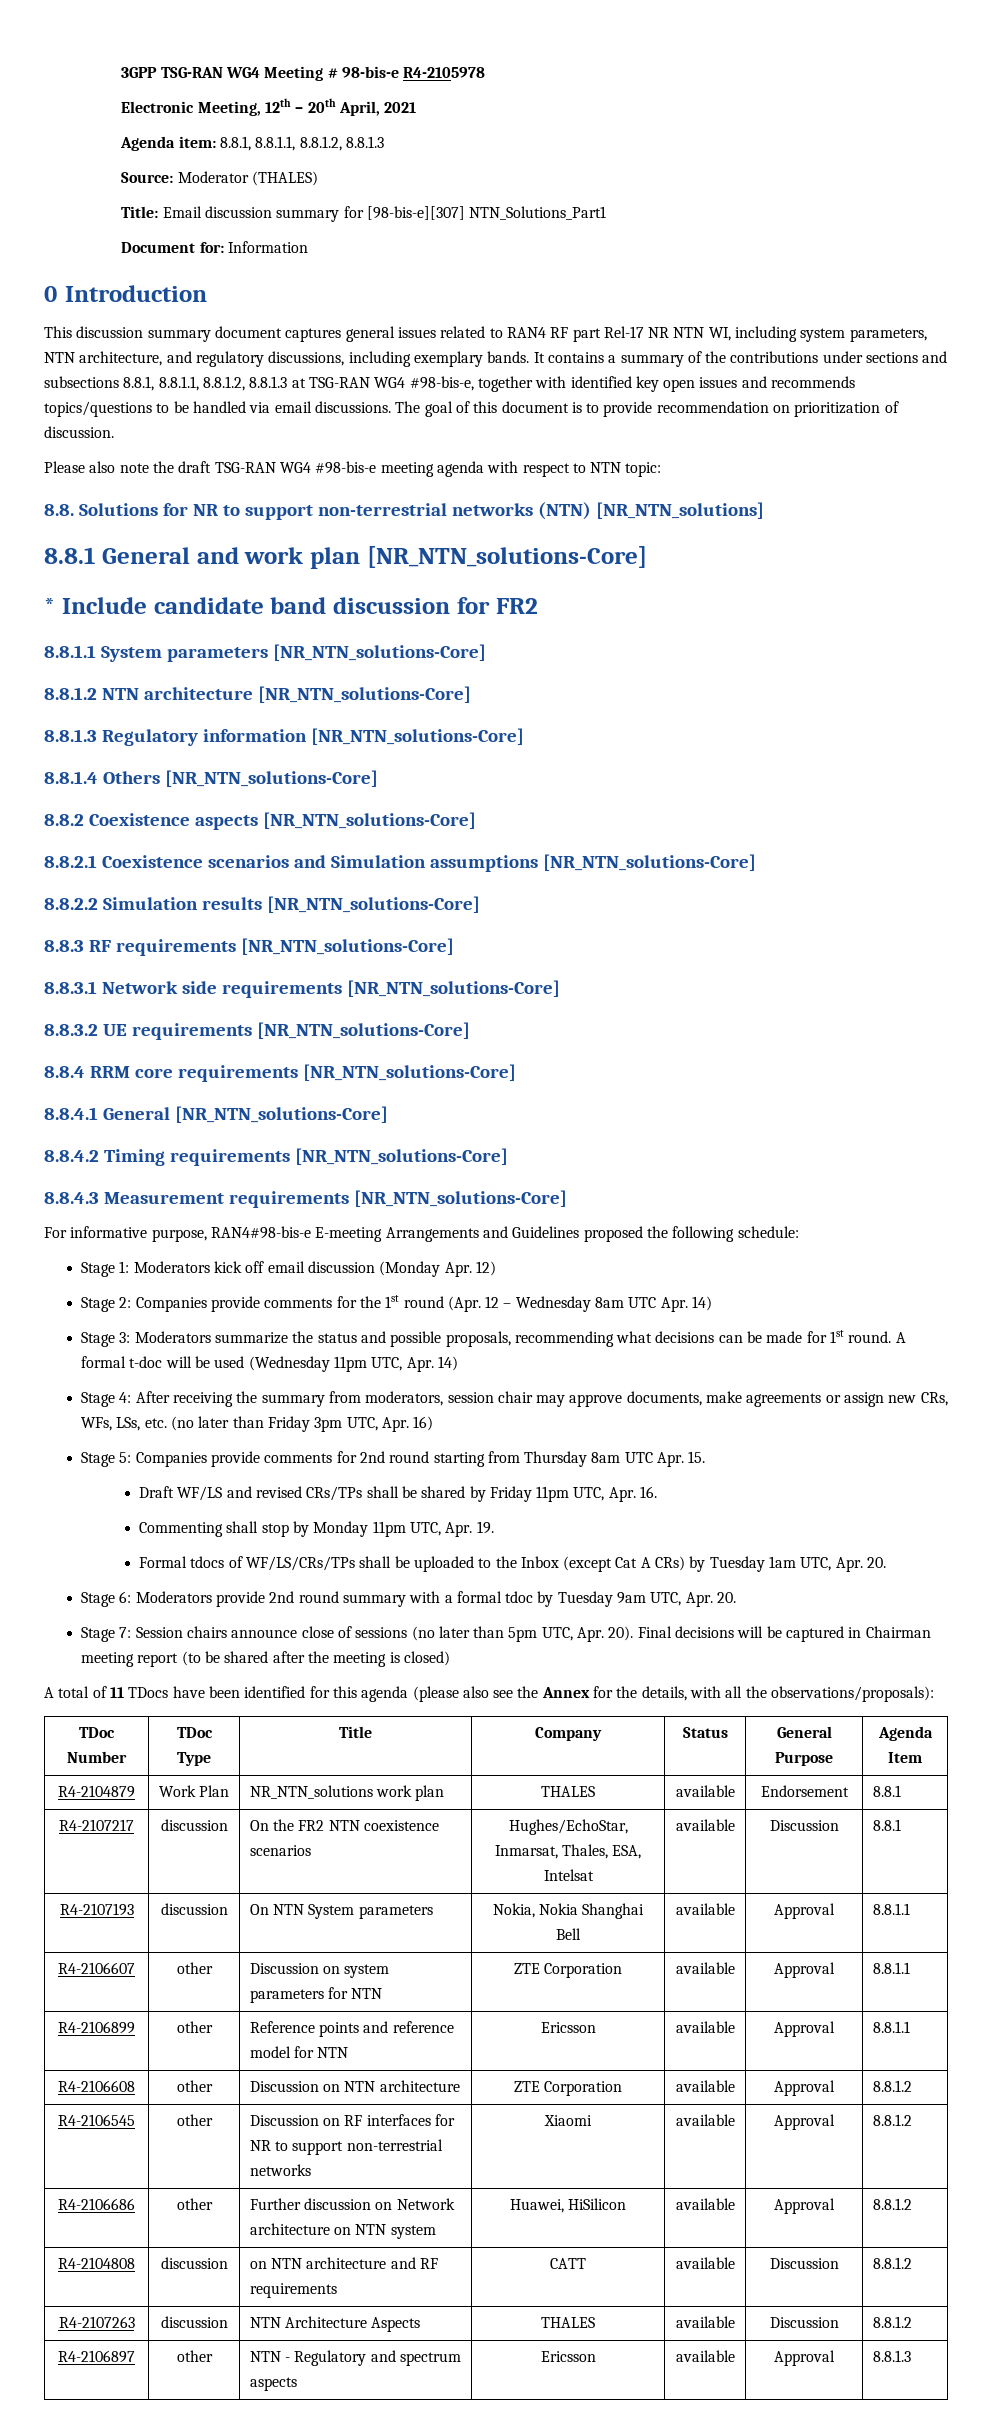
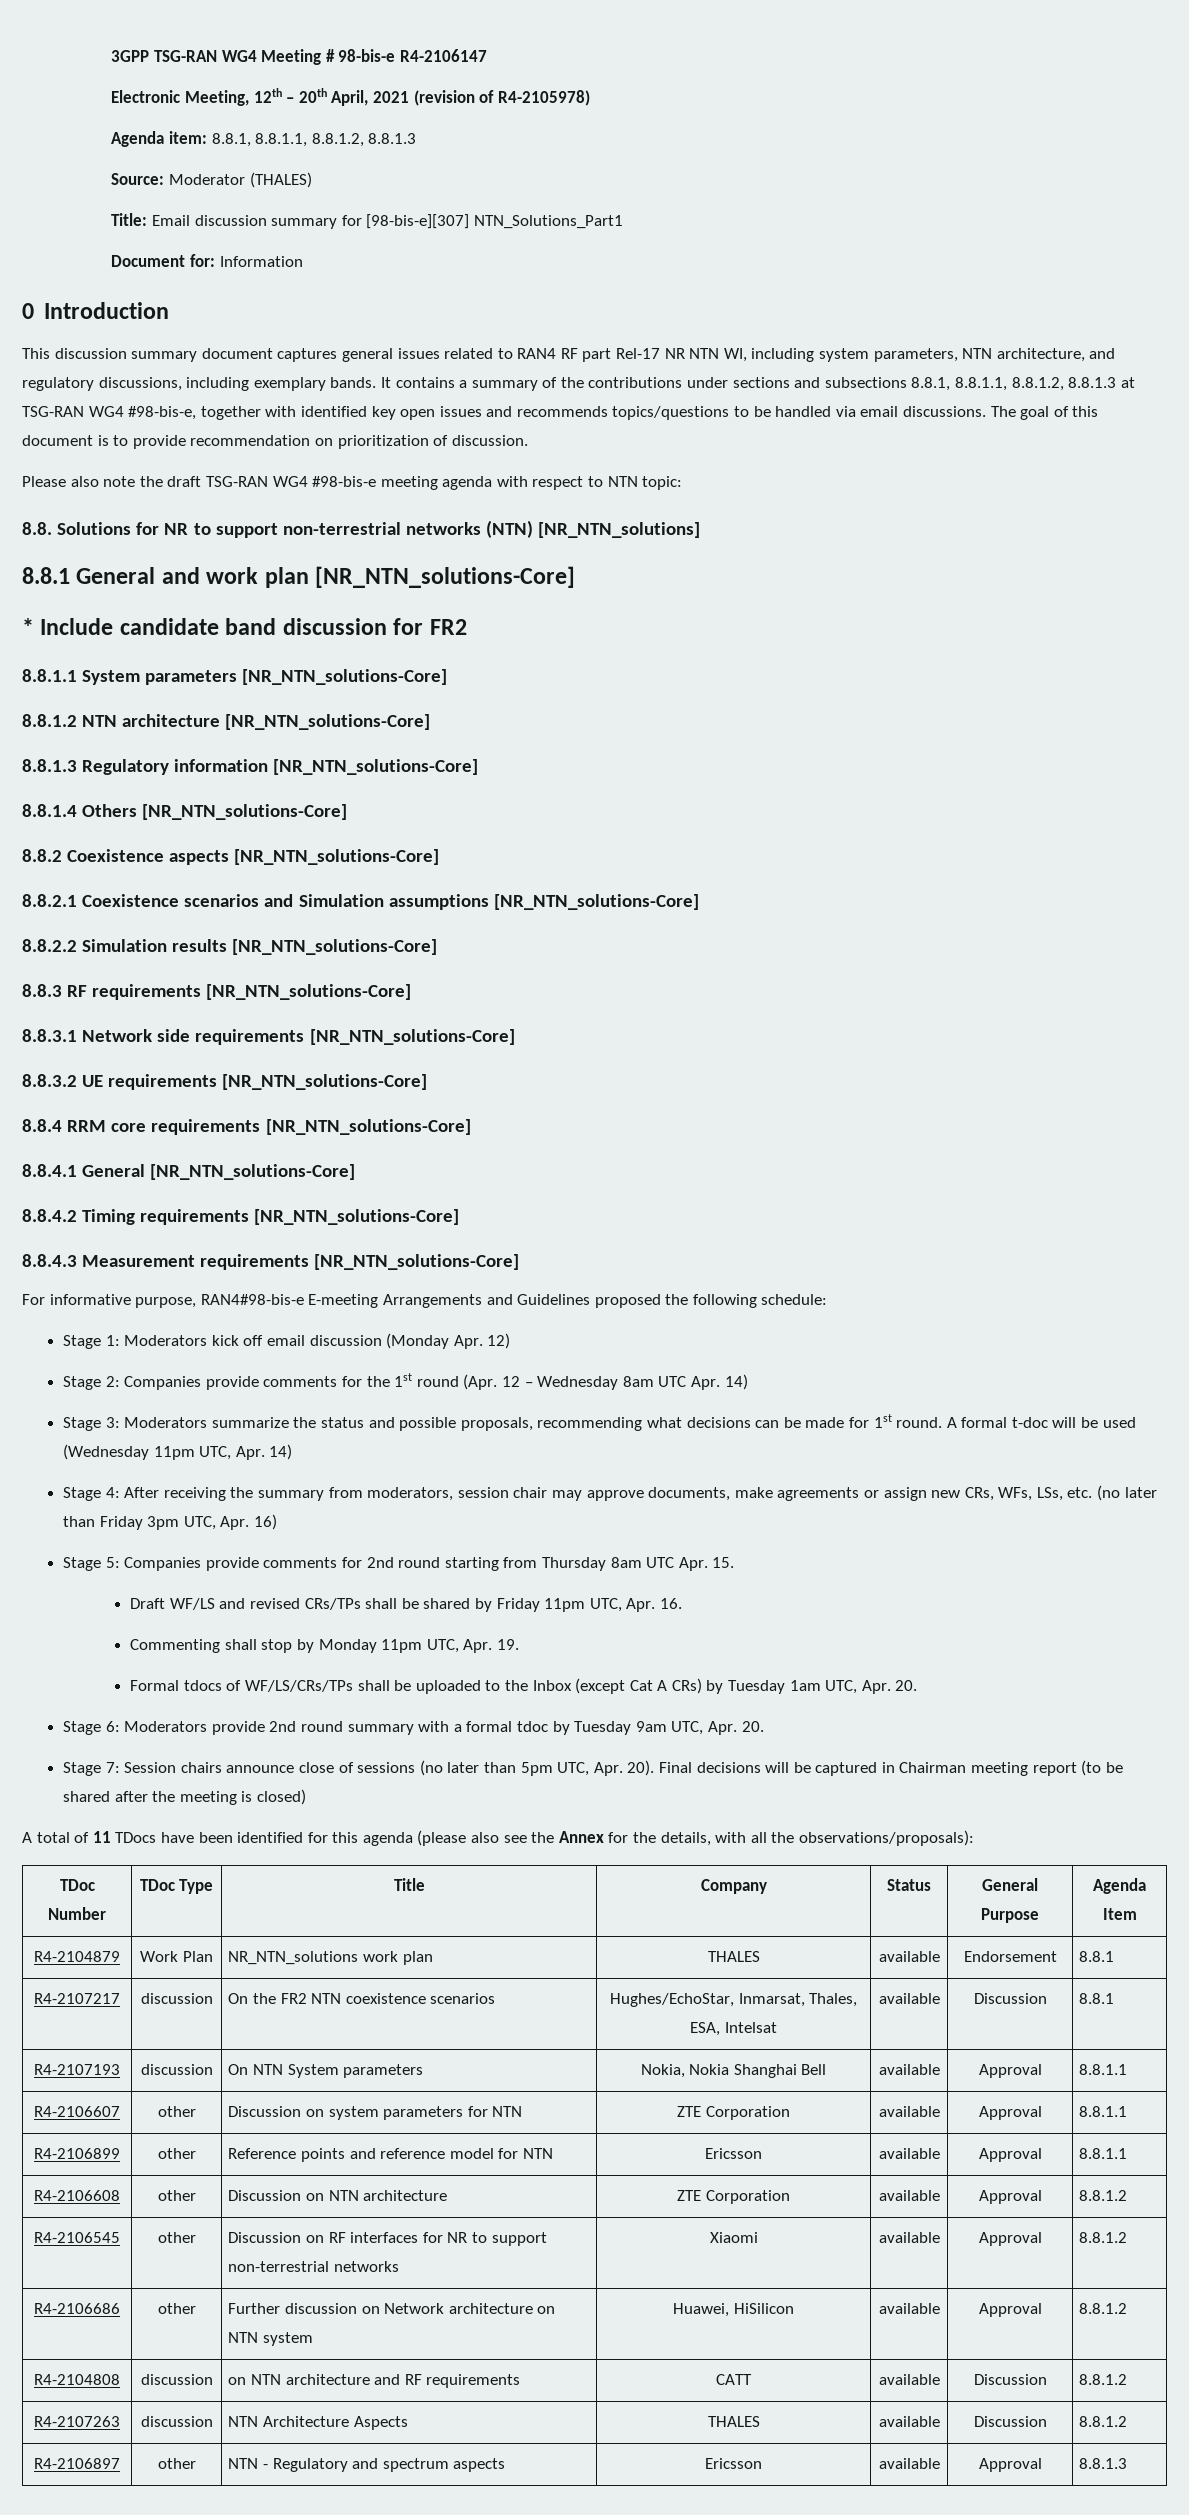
[403,67,486,78] R4-2105978 -> [400,49,488,62] R4-2106147
(417, 107) none -> [413,90,590,106] (revision of R4-2105978)

